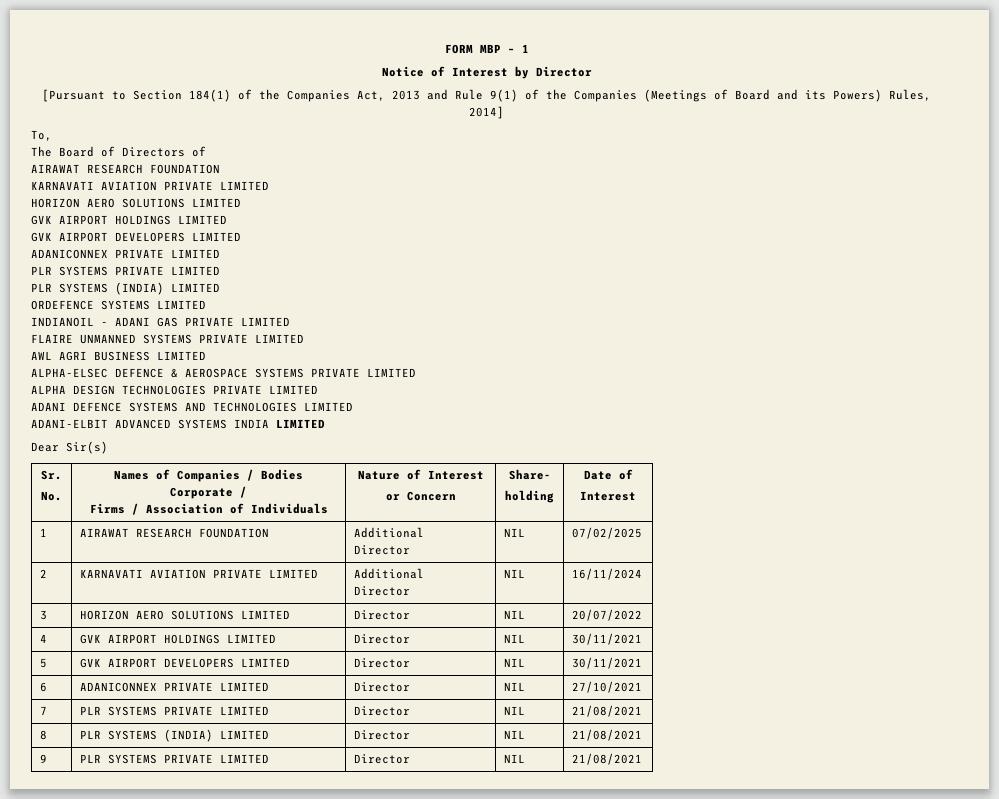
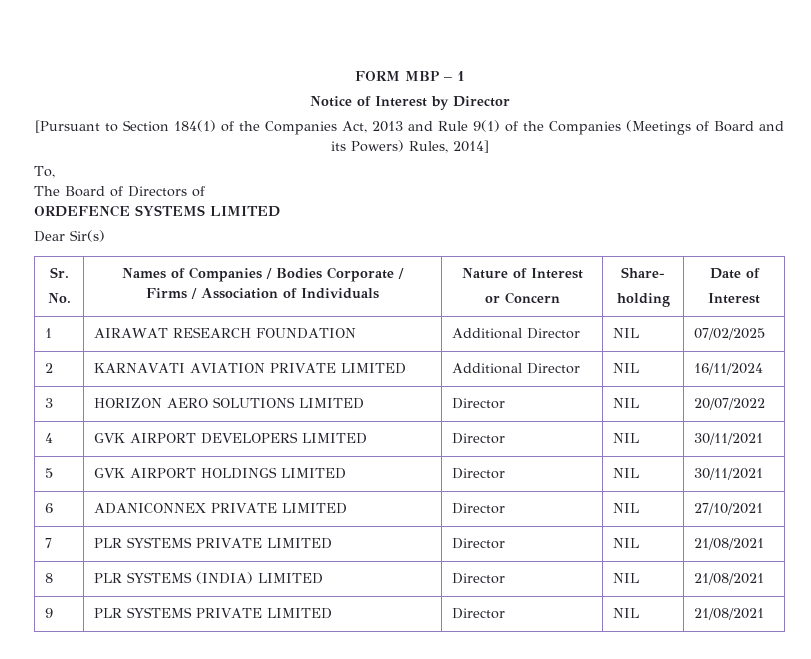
[31,164,220,174] [31,181,269,191] [31,198,241,208] [31,215,227,225] [31,232,241,242] [31,249,220,259] [31,266,220,276] [31,282,220,295] [31,300,206,310] [31,317,290,327] [31,334,304,344] [31,351,206,361] [31,368,416,378] [31,385,318,395] [31,402,353,412] [31,419,269,429] AIRAWAT RESEARCH FOUNDATION // KARNAVATI AVIATION PRIVATE LIMITED // HORIZON AERO SOLUTIONS LIMITED // GVK AIRPORT HOLDINGS LIMITED // GVK AIRPORT DEVELOPERS LIMITED // ADANICONNEX PRIVATE LIMITED // PLR SYSTEMS PRIVATE LIMITED // PLR SYSTEMS (INDIA) LIMITED // ORDEFENCE SYSTEMS LIMITED // INDIANOIL - ADANI GAS PRIVATE LIMITED // FLAIRE UNMANNED SYSTEMS PRIVATE LIMITED // AWL AGRI BUSINESS LIMITED // ALPHA-ELSEC DEFENCE & AEROSPACE SYSTEMS PRIVATE LIMITED // ALPHA DESIGN TECHNOLOGIES PRIVATE LIMITED // ADANI DEFENCE SYSTEMS AND TECHNOLOGIES LIMITED // ADANI-ELBIT ADVANCED SYSTEMS INDIA -> [34,205,205,217] ORDEFENCE SYSTEMS
[164,634,221,644] HOLDINGS -> [200,432,298,444] DEVELOPERS
[164,658,235,668] DEVELOPERS -> [200,467,277,479] HOLDINGS

